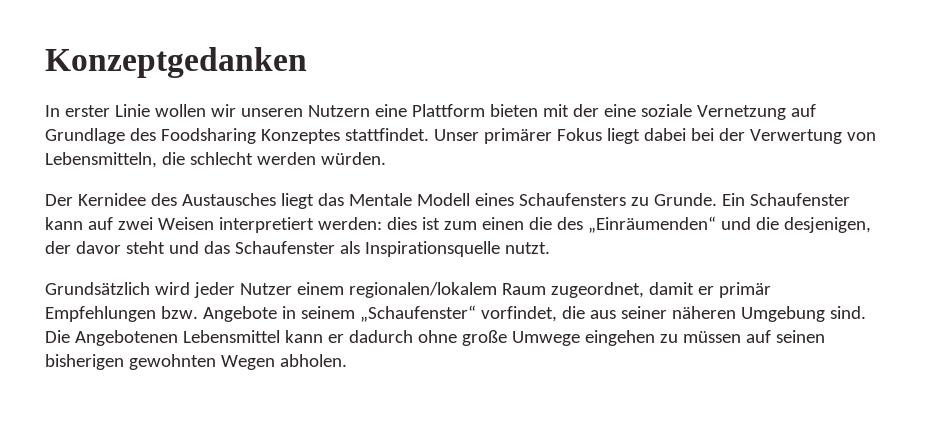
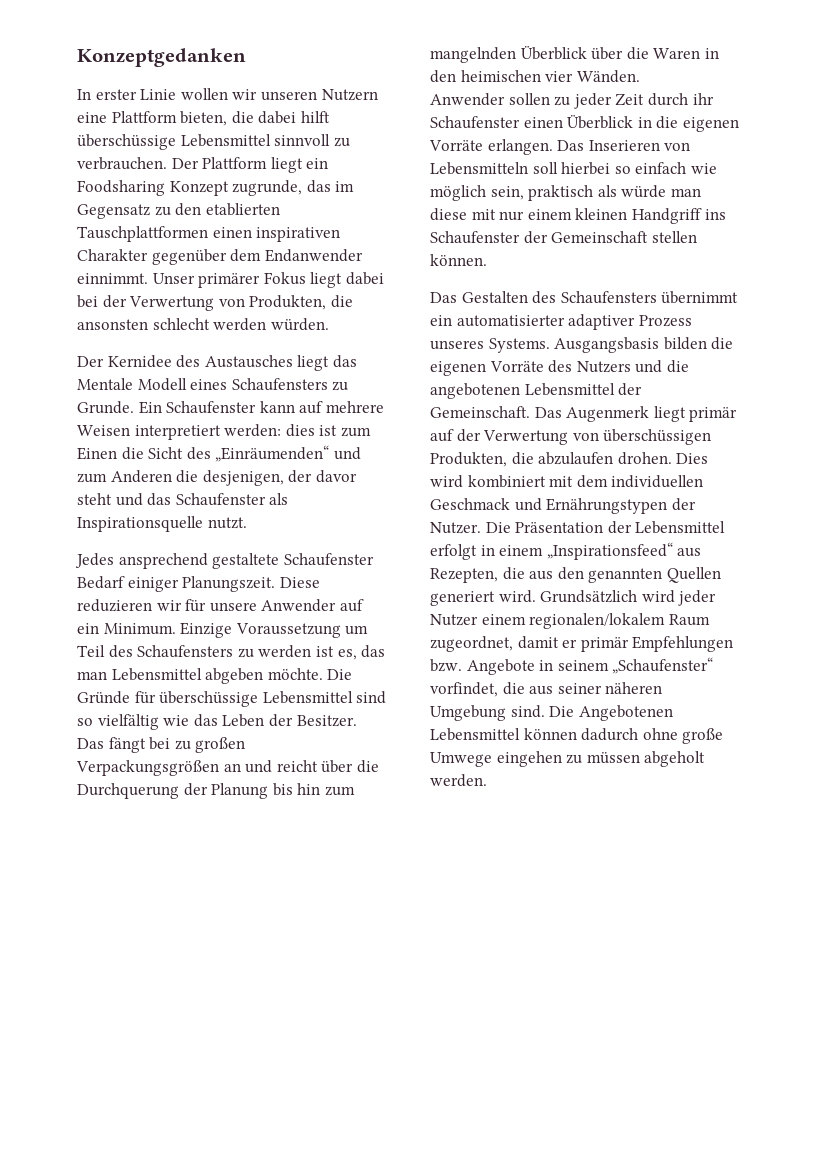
[489,104,816,120] [45,128,429,144] bieten mit der eine soziale Vernetzung auf Grundlage des Foodsharing Konzeptes stattfindet. -> [180,111,330,126] [77,134,350,150] [77,157,329,173] [77,180,355,196] [77,203,280,219] [77,226,341,242] [77,249,363,265] [77,273,148,284] bieten, die dabei hilft überschüssige Lebensmittel sinnvoll zu verbrauchen. Der Plattform liegt ein Foodsharing Konzept zugrunde, das im Gegensatz zu den etablierten Tauschplattformen einen inspirativen Charakter gegenüber dem Endanwender einnimmt.
[45,152,185,168] Lebensmitteln, die -> [249,295,353,310] [77,319,148,330] Produkten, die ansonsten
[117,217,153,230] zwei -> [325,401,384,413] mehrere
[481,217,552,230] einen die -> [77,447,184,460] Einen die Sicht
(751, 223) none -> [77,470,172,483] zum Anderen
(550, 248) none -> [75,553,374,569] [77,576,320,592] [77,599,364,612] [77,622,369,638] [77,645,386,660] [77,668,353,684] [77,691,387,707] [77,714,357,730] [77,737,246,753] [76,760,379,776] [77,783,355,799] [430,46,719,63] [430,70,640,83] [430,93,714,109] [430,115,739,132] [429,139,691,155] [430,162,717,175] [430,185,701,201] [430,208,726,224] [430,231,697,244] [430,254,487,266] [430,291,739,304] [430,314,692,330] [430,337,734,353] [430,360,689,376] [430,383,643,399] [430,406,738,422] [430,429,712,445] [430,452,709,467] [430,475,704,488] [430,498,696,514] [430,521,726,534] [430,542,702,560] [430,567,721,583] [430,590,536,606] Jedes ansprechend gestaltete Schaufenster Bedarf einiger Planungszeit. Diese reduzieren wir für unsere Anwender auf ein Minimum. Einzige Voraussetzung um Teil des Schaufensters zu werden ist es, das man Lebensmittel abgeben möchte. Die Gründe für überschüssige Lebensmittel sind so vielfältig wie das Leben der Besitzer. Das fängt bei zu großen Verpackungsgrößen an und reicht über die Durchquerung der Planung bis hin zum mangelnden Überblick über die Waren in den heimischen vier Wänden. // Anwender sollen zu jeder Zeit durch ihr Schaufenster einen Überblick in die eigenen Vorräte erlangen. Das Inserieren von Lebensmitteln soll hierbei so einfach wie möglich sein, praktisch als würde man diese mit nur einem kleinen Handgriff ins Schaufenster der Gemeinschaft stellen können. // Das Gestalten des Schaufensters übernimmt ein automatisierter adaptiver Prozess unseres Systems. Ausgangsbasis bilden die eigenen Vorräte des Nutzers und die angebotenen Lebensmittel der Gemeinschaft. Das Augenmerk liegt primär auf der Verwertung von überschüssigen Produkten, die abzulaufen drohen. Dies wird kombiniert mit dem individuellen Geschmack und Ernährungstypen der Nutzer. Die Präsentation der Lebensmittel erfolgt in einem „Inspirationsfeed“ aus Rezepten, die aus den genannten Quellen generiert wird.
[284,330,344,343] kann er -> [523,728,577,740] können
[745,330,825,343] [45,354,347,370] auf seinen bisherigen gewohnten Wegen abholen. -> [644,751,706,767] [430,774,487,787] abgeholt werden.

